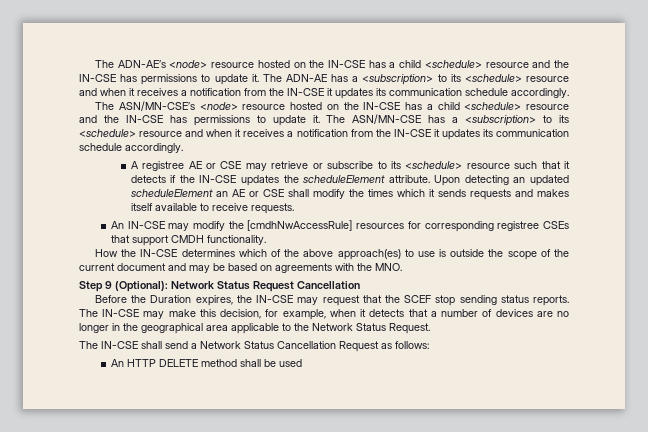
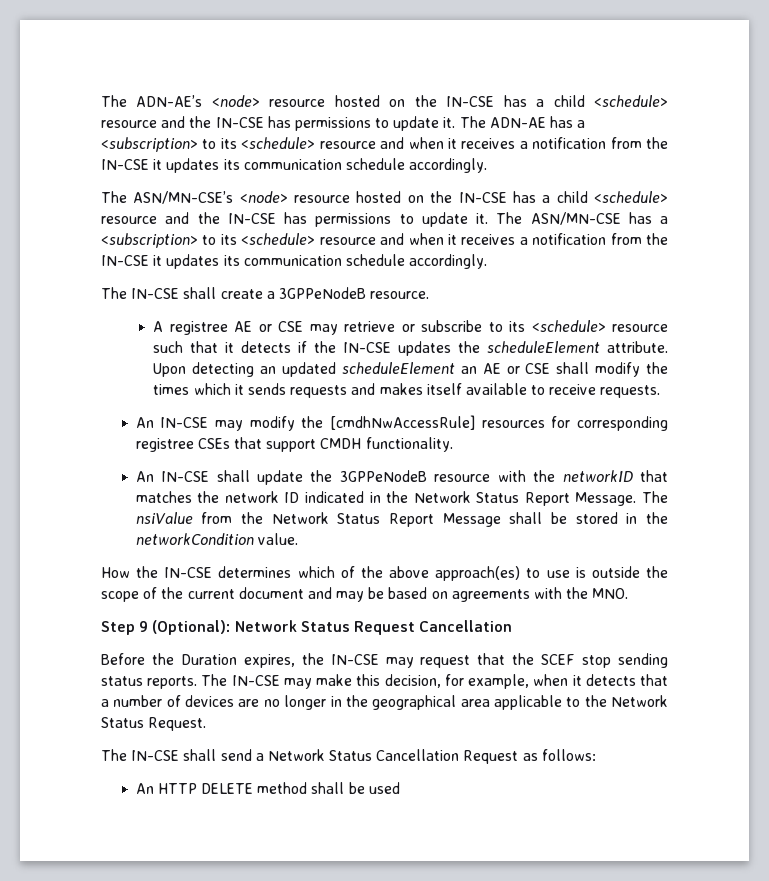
(183, 148) none -> [101,287,430,299] // The IN-CSE shall create a 3GPPeNodeB resource.
(266, 240) none -> [135,470,668,485] [135,491,668,506] [135,512,668,527] [135,533,298,545] // An IN-CSE shall update the 3GPPeNodeB resource with the networkID that matches the network ID indicated in the Network Status Report Message. The nsiValue from the Network Status Report Message shall be stored in the networkCondition value.

